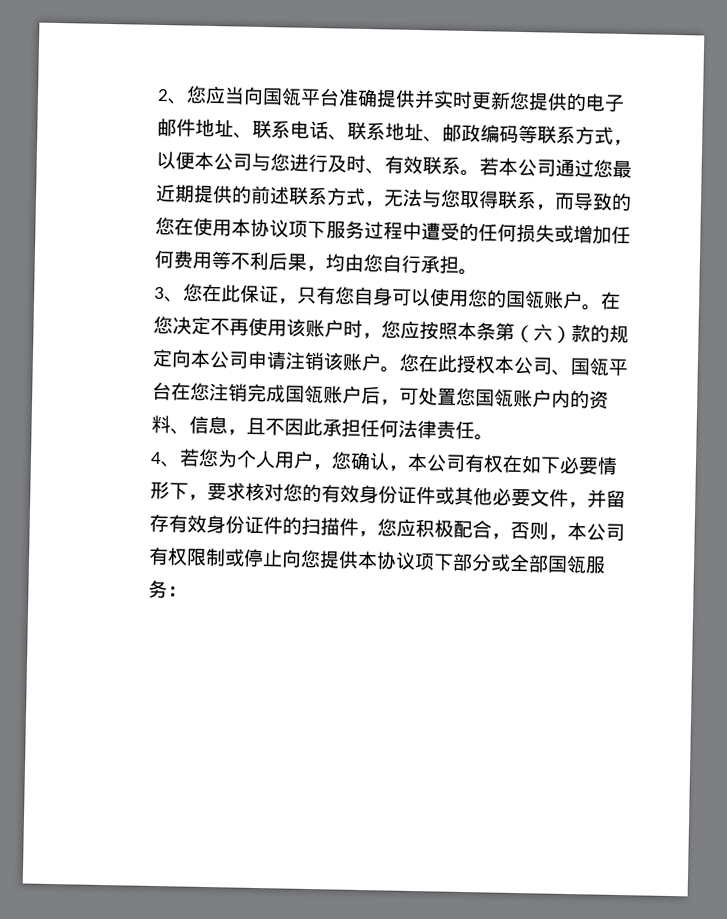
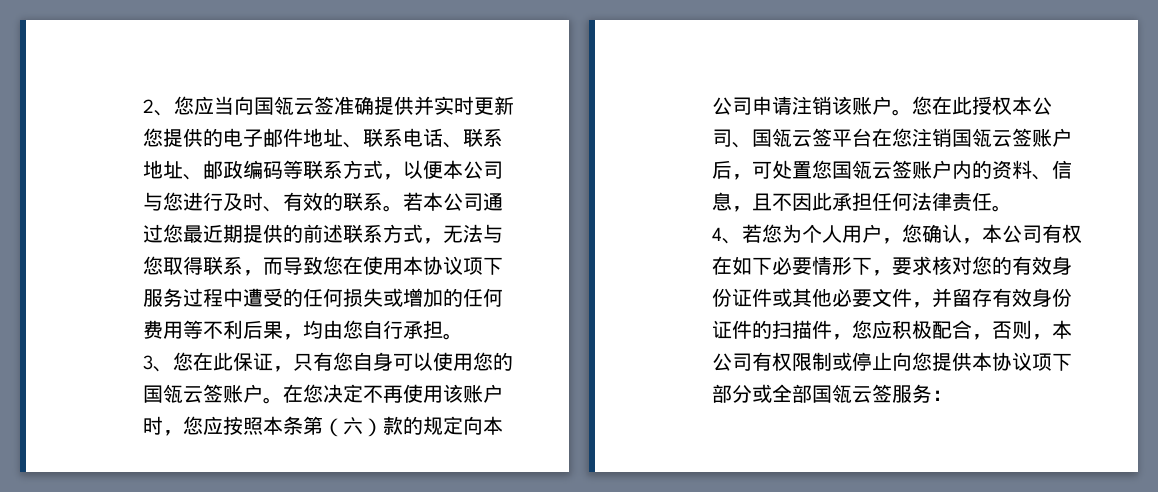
[299,88,340,107] 平台 -> [293,96,334,115] 云签
(423, 165) none -> [322,192,343,211] 的
[610,192,632,212] 的 -> (323, 265) none
(612, 234) none -> [442,288,463,307] 的
(545, 299) none -> [182,384,223,403] 云签
(610, 366) none -> [791,128,832,147] 云签
[246,383,324,404] 完成国瓴 -> [951,128,1032,147] 国瓴云签
(514, 397) none -> [871,160,912,179] 云签
(587, 564) none -> [851,384,892,403] 云签

